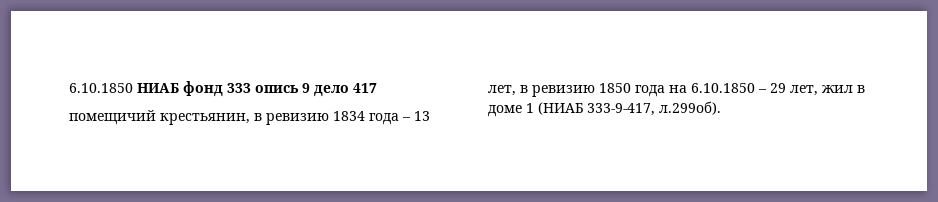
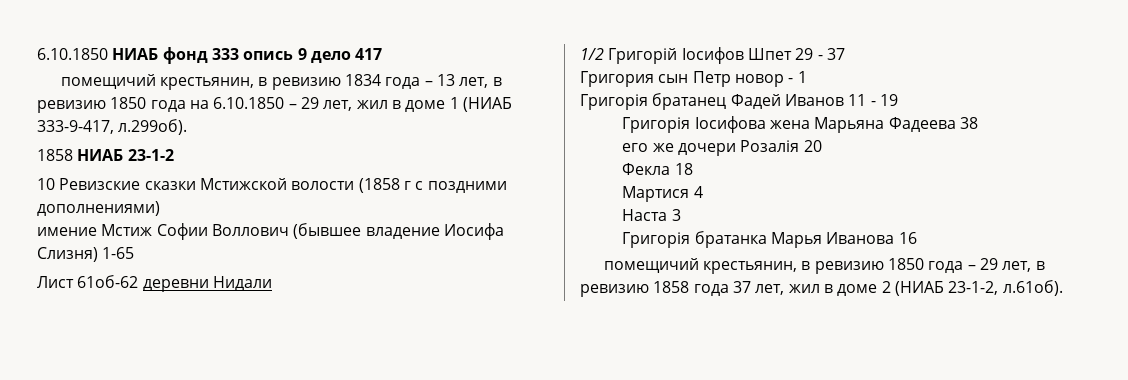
(721, 108) none -> [37,149,174,161] [37,178,507,193] [37,201,160,216] [37,223,504,240] [37,247,135,262] [37,275,272,292] [580,47,845,64] [580,71,807,87] [580,93,898,110] [622,116,979,133] [622,140,822,156] [622,163,693,175] [622,186,703,202] [622,209,681,221] [622,231,917,248] [603,258,1045,274] [580,280,1063,297] // 1858 НИАБ 23-1-2 // 10 Ревизские сказки Мстижской волости (1858 г с поздними дополнениями) // имение Мстиж Софии Воллович (бывшее владение Иосифа Слизня) 1-65 // Лист 61об-62 деревни Нидали // 1/2 Григорiй Iосифов Шпет 29 - 37 // Григория сын Петр новор - 1 // Григорiя братанец Фадей Иванов 11 - 19 // Григорiя Iосифова жена Марьяна Фадеева 38 // его же дочери Розалiя 20 // Фекла 18 // Мартися 4 // Наста 3 // Григорiя братанка Марья Иванова 16 // помещичий крестьянин, в ревизию 1850 года – 29 лет, в ревизию 1858 года 37 лет, жил в доме 2 (НИАБ 23-1-2, л.61об).

